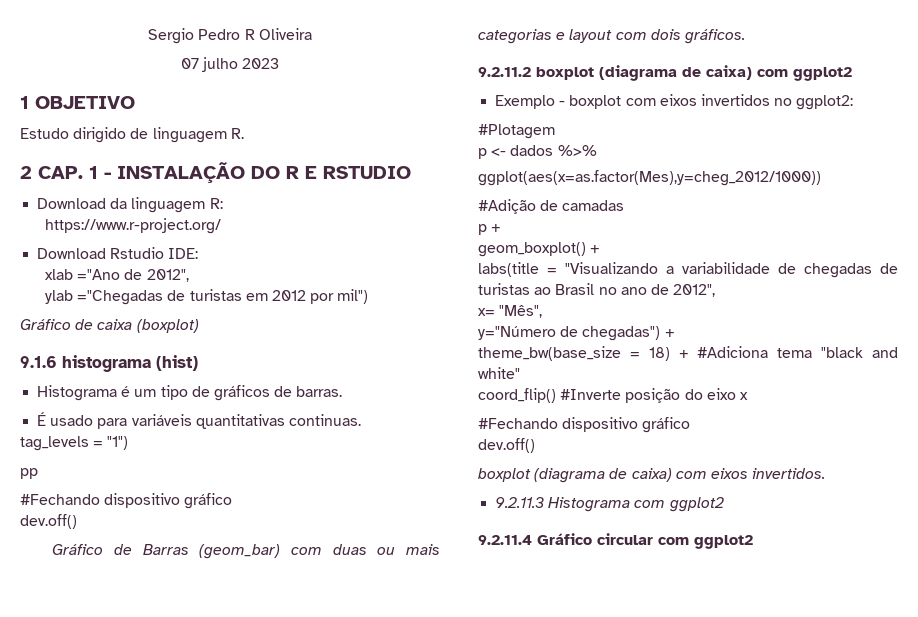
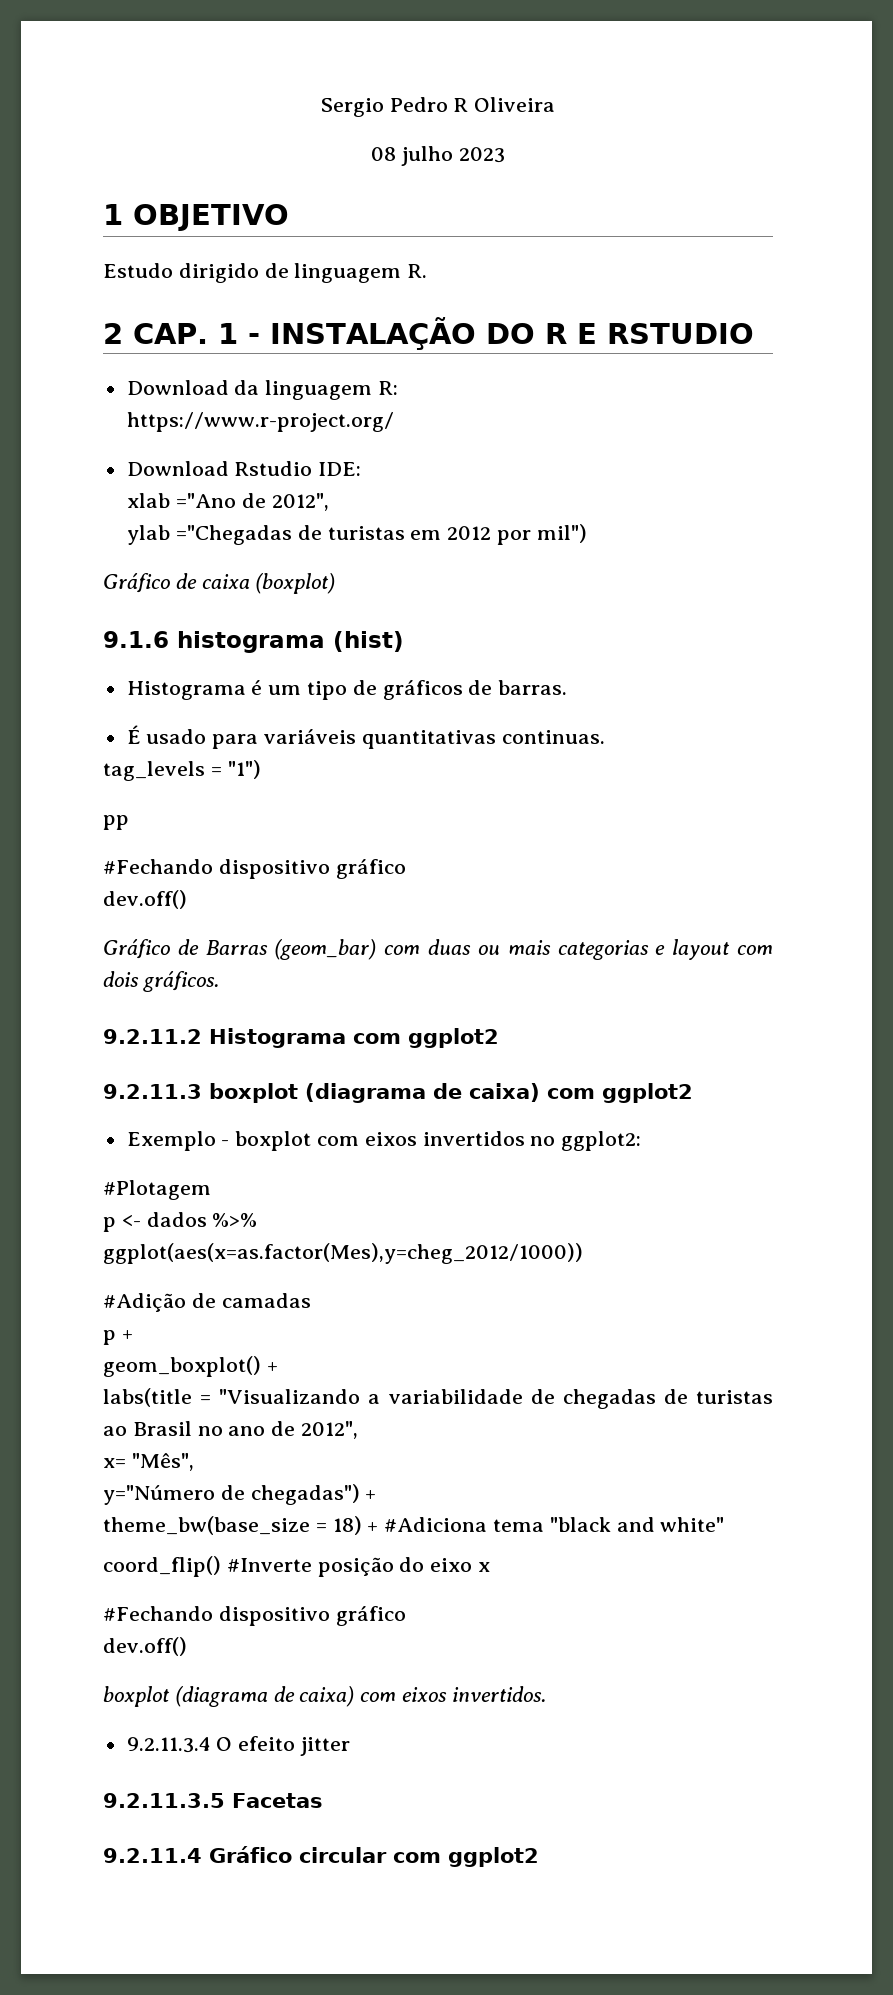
[180,58,199,69] 07 -> [371,147,397,161] 08
(531, 72) none -> [209,1028,499,1048] [103,1084,202,1099] Histograma com ggplot2 // 9.2.11.3
[495,497,724,512] 9.2.11.3 Histograma com ggplot2 -> [126,1736,351,1756] [103,1793,323,1808] 9.2.11.3.4 O efeito jitter // 9.2.11.3.5 Facetas

